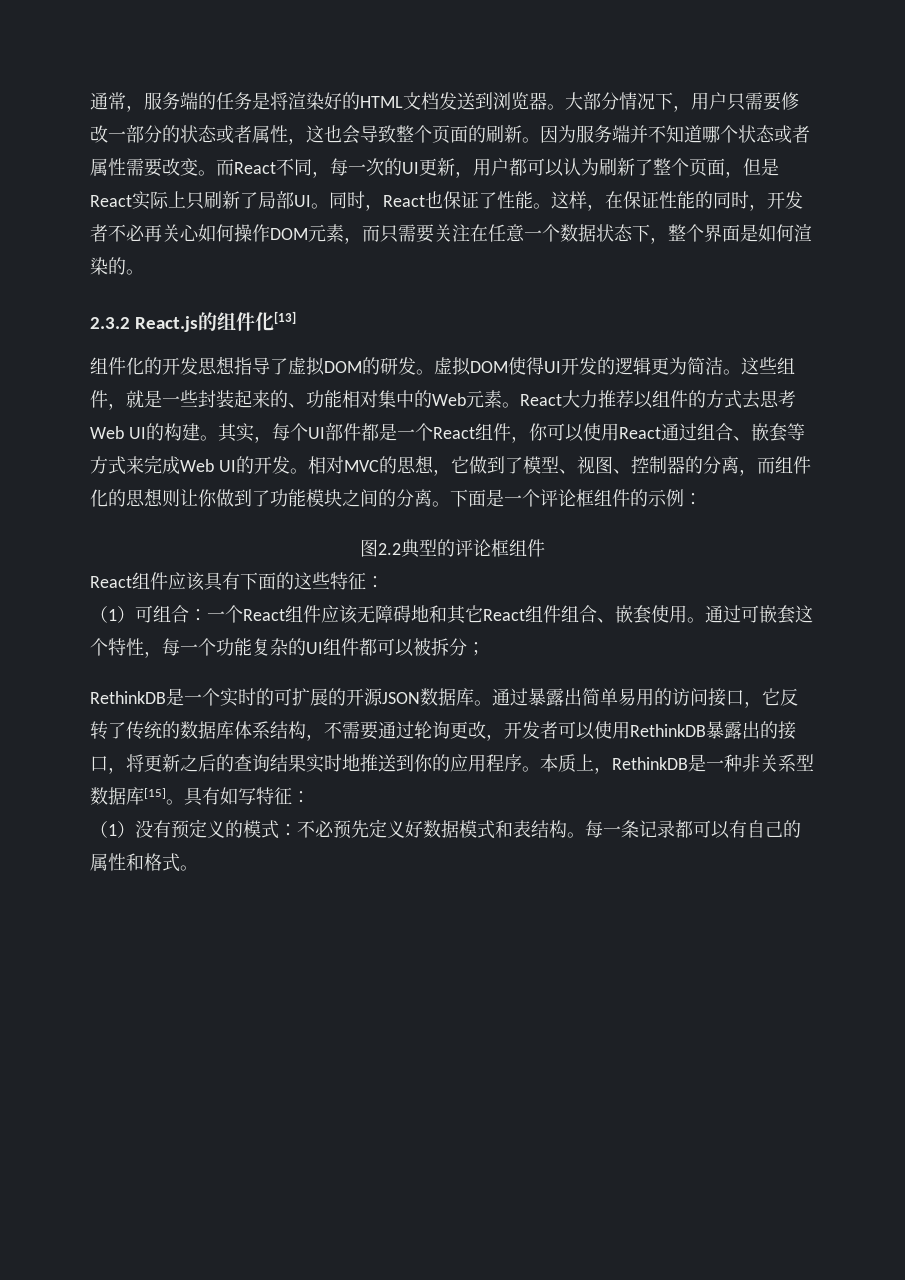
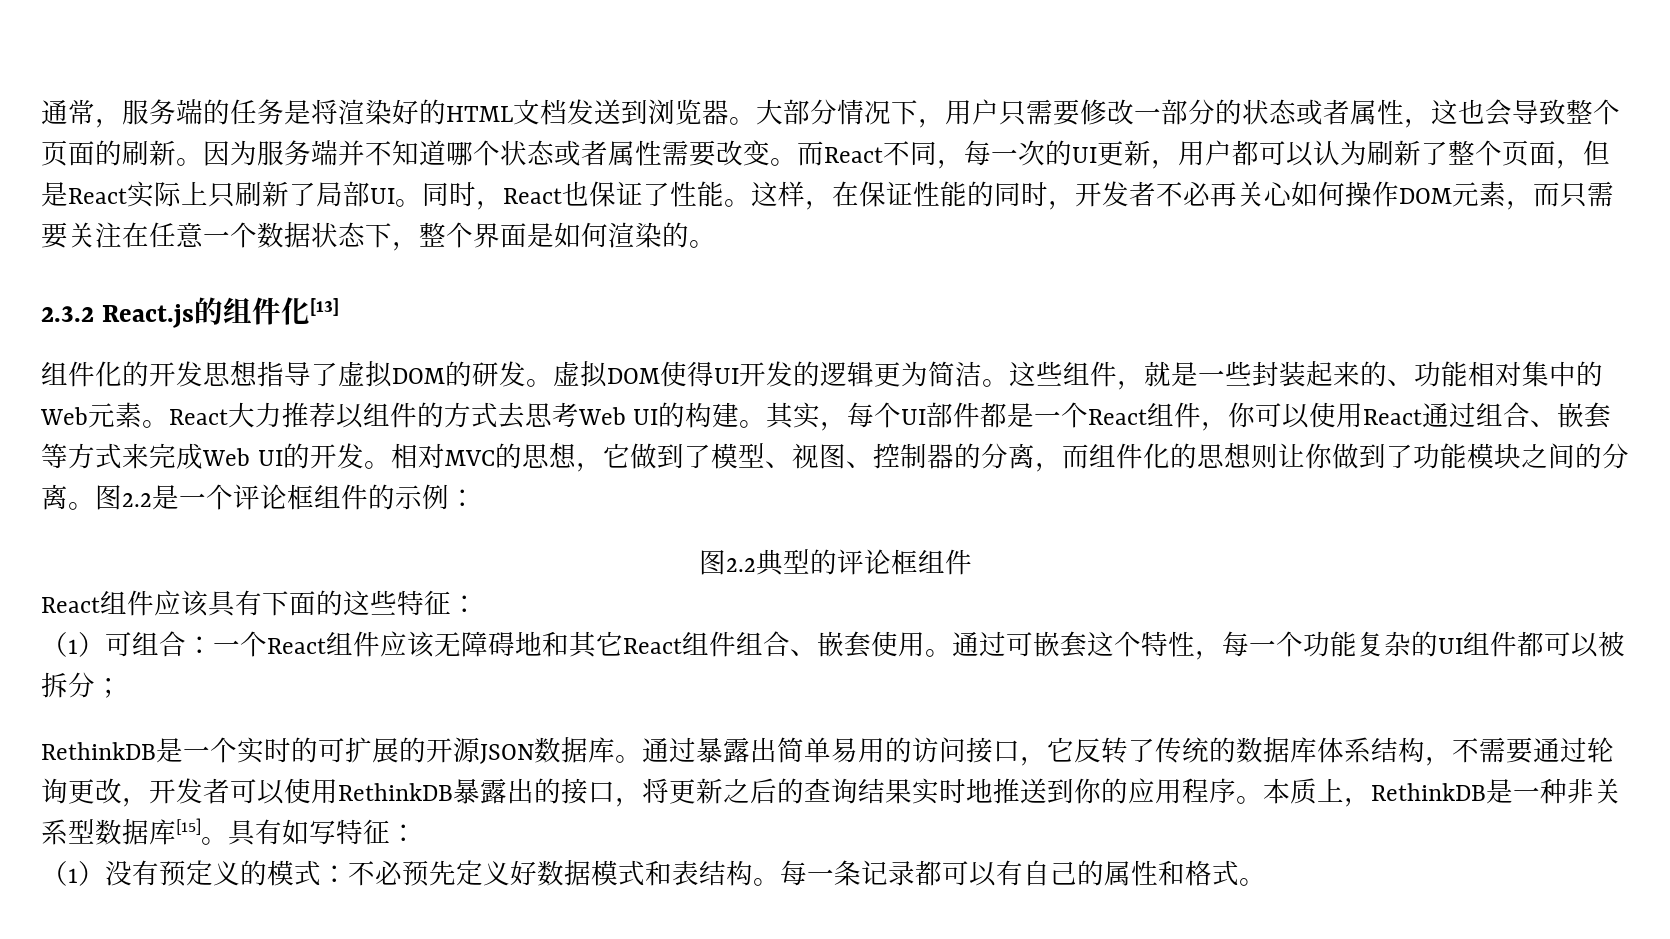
[450,489,486,507] 下面 -> [95,485,152,510] 图2.2

